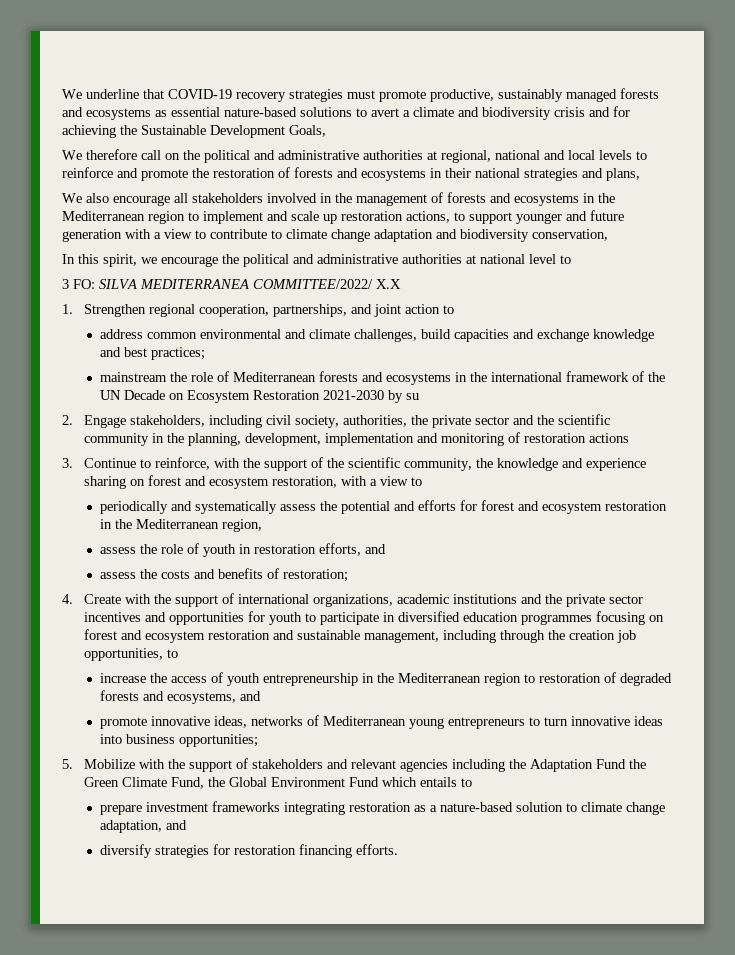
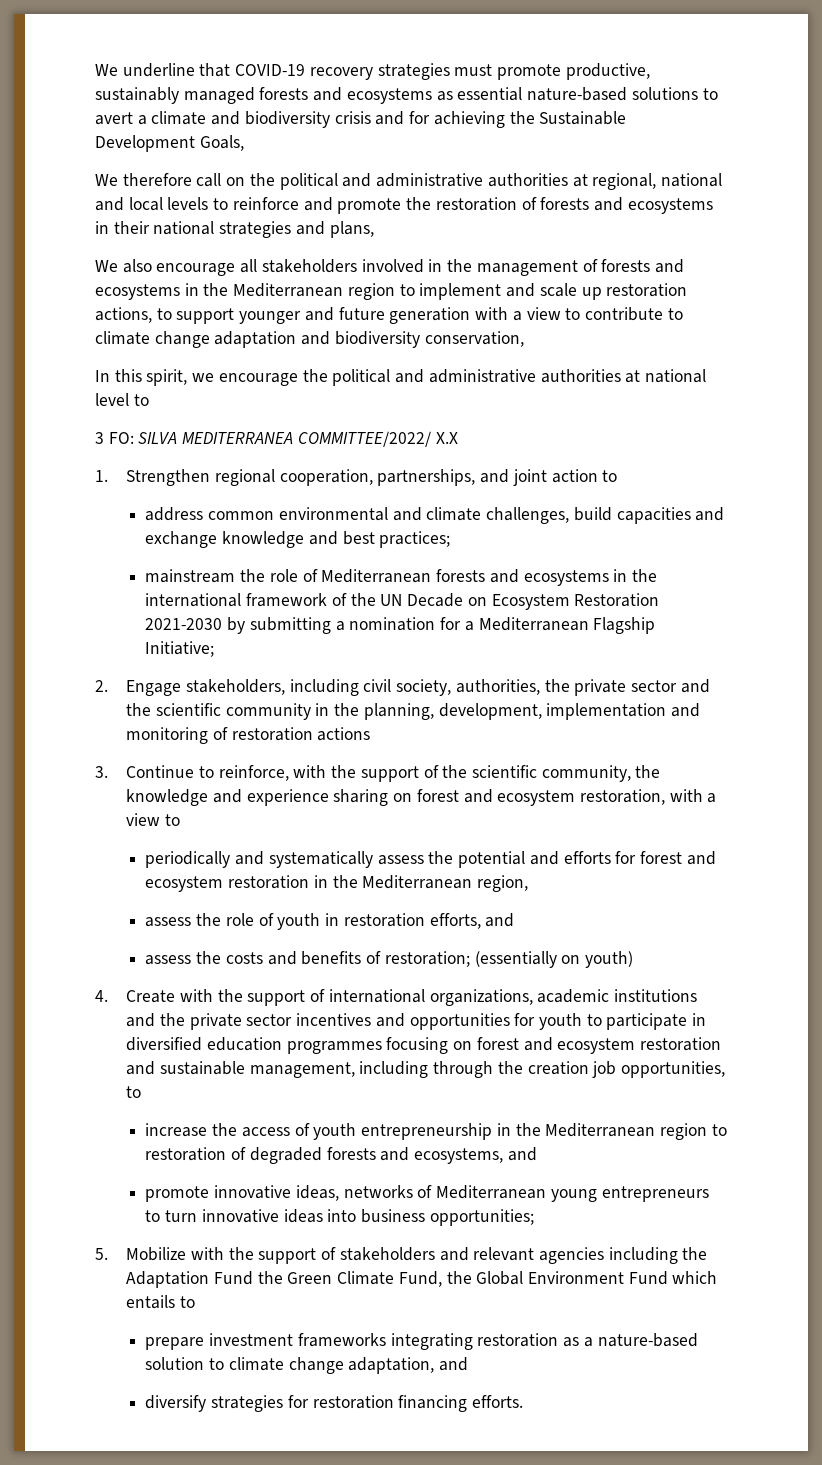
[405,393,419,400] su -> [249,617,656,634] [145,641,215,657] submitting a nomination for a Mediterranean Flagship Initiative;
(348, 575) none -> [474,951,634,968] (essentially on youth)

